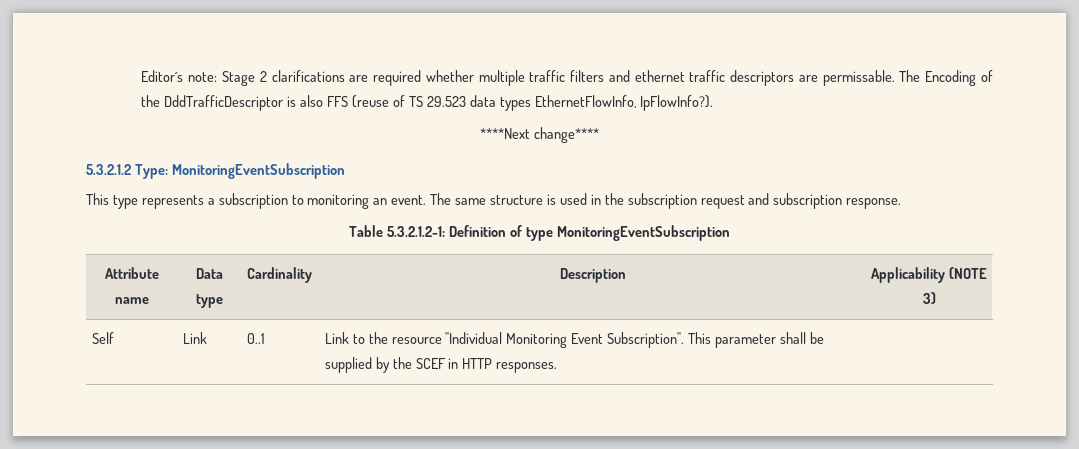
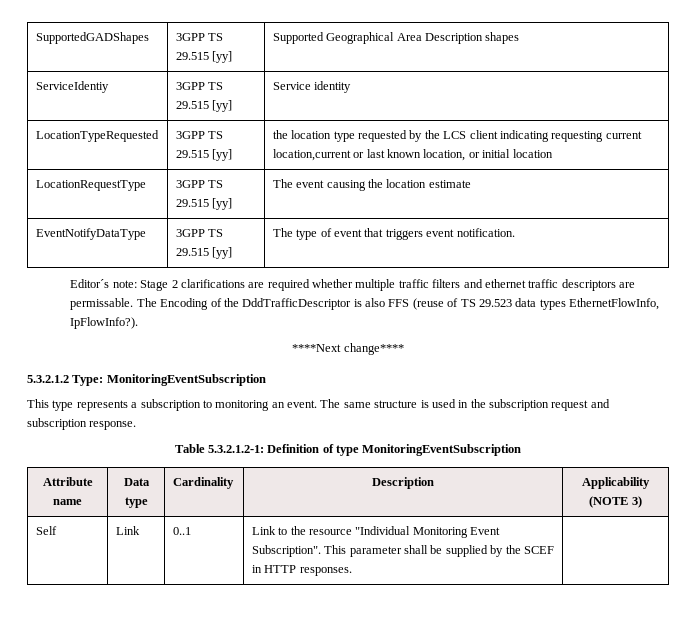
(141, 76) none -> [35,32,149,44] [175,33,224,41] [175,51,233,63] [272,32,520,44] [35,81,109,93] [175,82,224,90] [175,100,233,112] [272,81,352,93] [35,130,159,142] [175,131,224,139] [175,149,233,161] [272,130,642,142] [272,149,553,161] [35,180,146,191] [175,180,224,188] [175,198,233,210] [272,179,471,191] [35,228,146,240] [175,229,224,237] [175,247,233,259] [272,228,515,240] SupportedGADShapes | 3GPP TS 29.515 [yy] | Supported Geographical Area Description shapes // ServiceIdentiy | 3GPP TS 29.515 [yy] | Service identity // LocationTypeRequested | 3GPP TS 29.515 [yy] | the location type requested by the LCS client indicating requesting current location,current or last known location, or initial location // LocationRequestType | 3GPP TS 29.515 [yy] | The event causing the location estimate // EventNotifyDataType | 3GPP TS 29.515 [yy] | The type of event that triggers event notification. //

